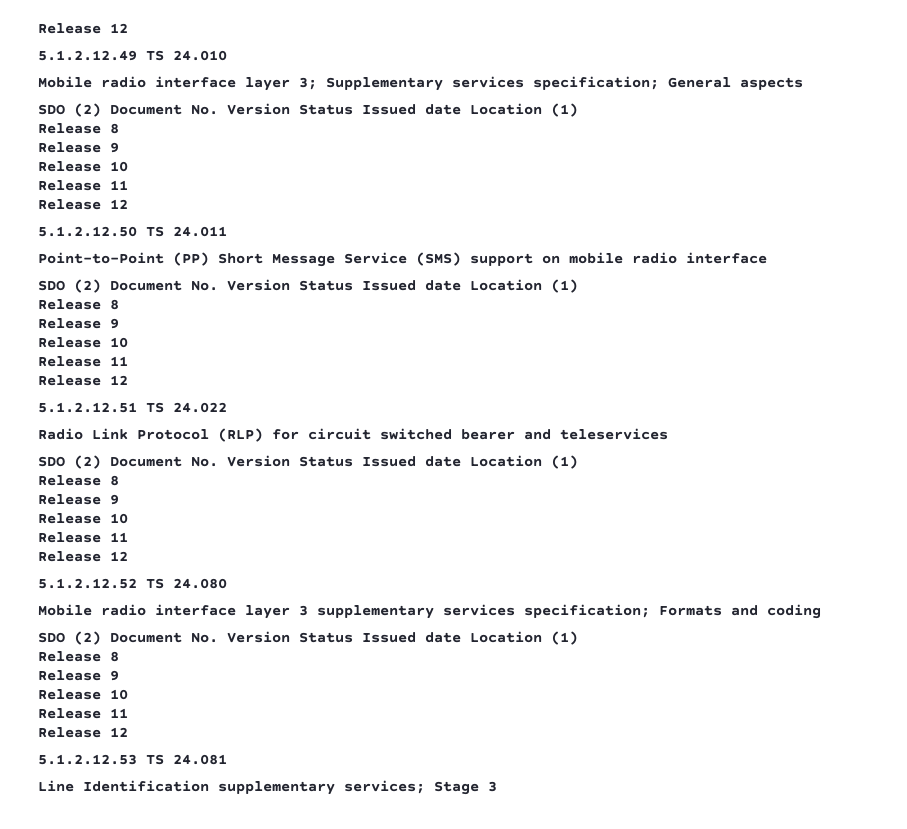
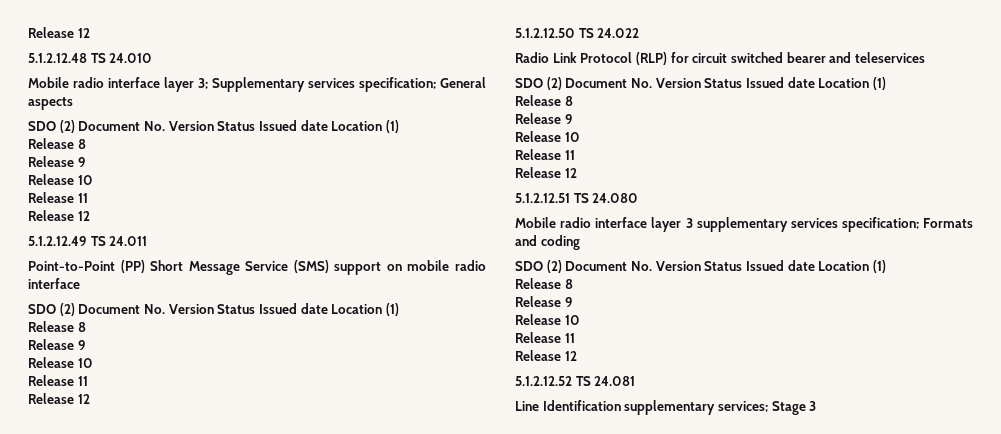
[38,23,128,34] [38,50,137,61] Release 12 // 5.1.2.12.49 -> [28,27,90,38] [28,53,87,63] Release 12 // 5.1.2.12.48
[38,226,137,237] 5.1.2.12.50 -> [28,236,87,246] 5.1.2.12.49
[38,402,137,413] 5.1.2.12.51 -> [515,28,575,38] 5.1.2.12.50
[38,578,137,589] 5.1.2.12.52 -> [515,193,570,203] 5.1.2.12.51
[38,754,137,765] 5.1.2.12.53 -> [515,376,572,386] 5.1.2.12.52

